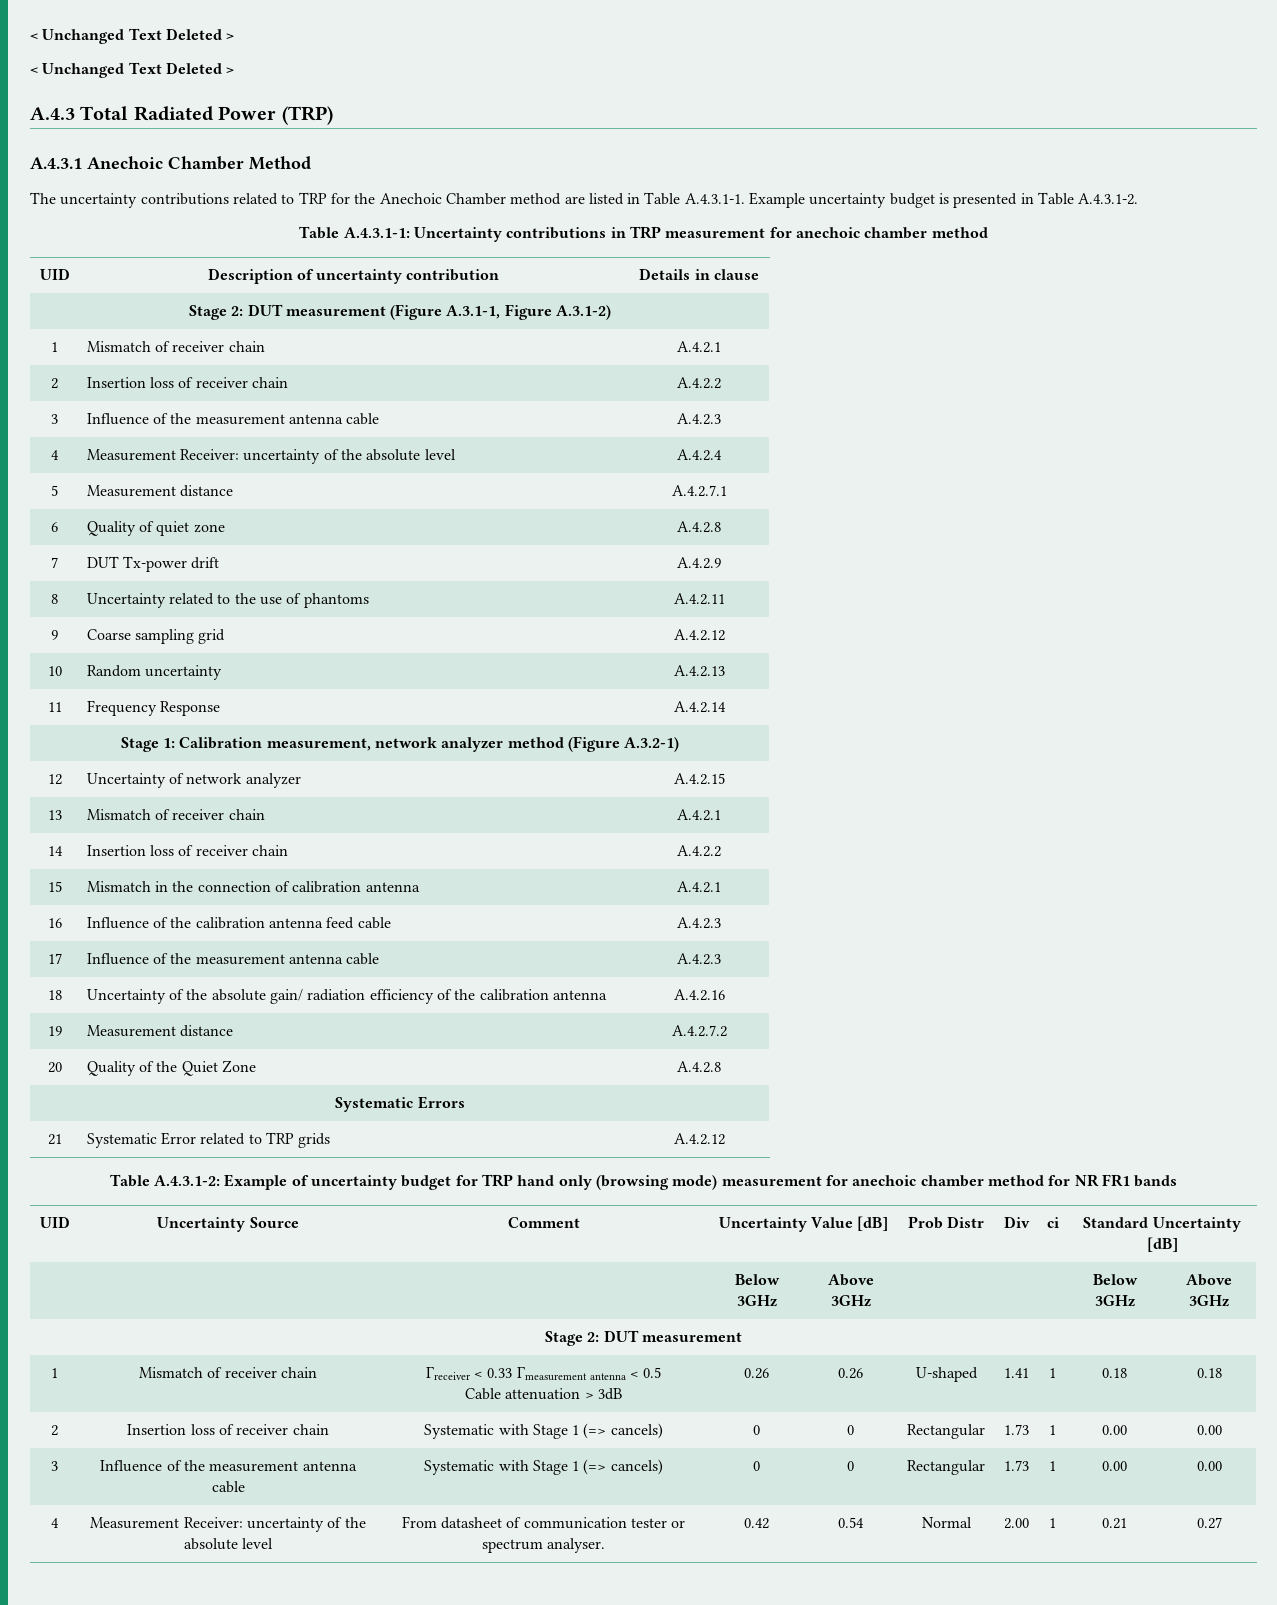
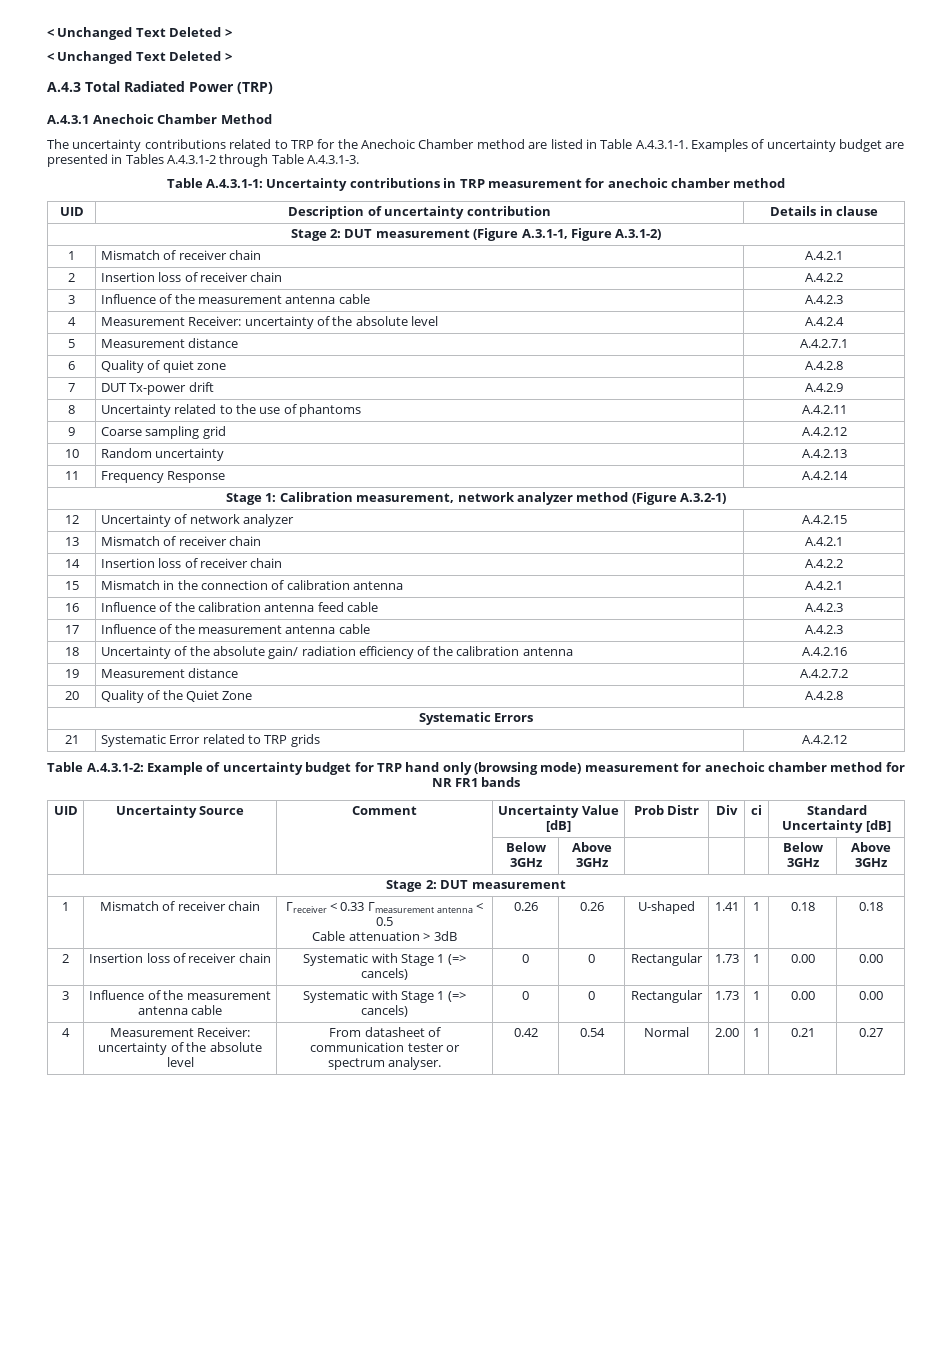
[749,192,950,208] Example uncertainty budget is -> [690,139,905,152] Examples of uncertainty budget are
[1038,192,1139,205] Table A.4.3.1-2. -> [125,154,360,167] Tables A.4.3.1-2 through Table A.4.3.1-3.

